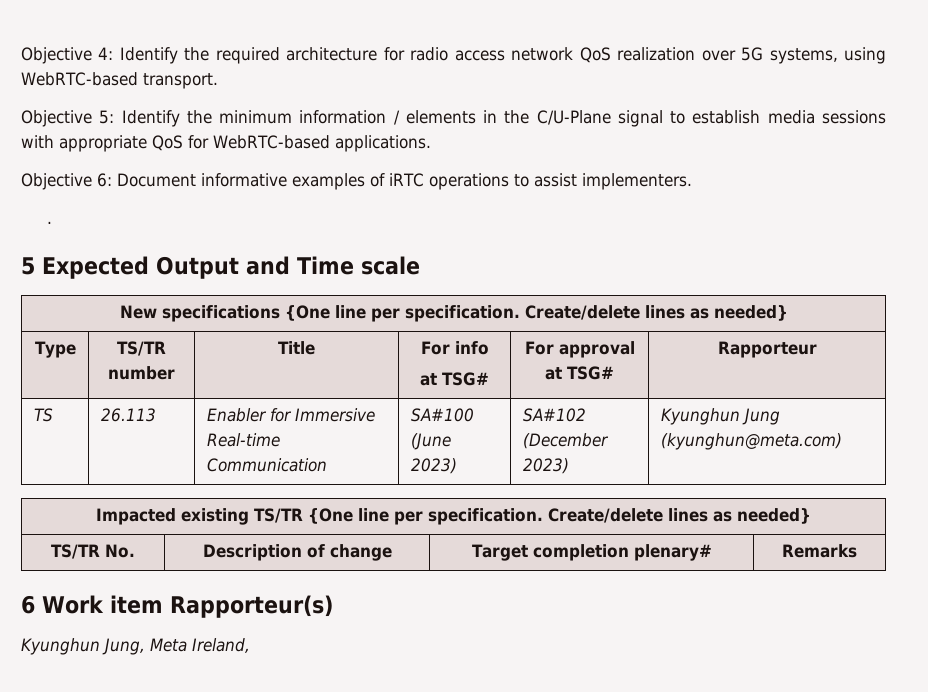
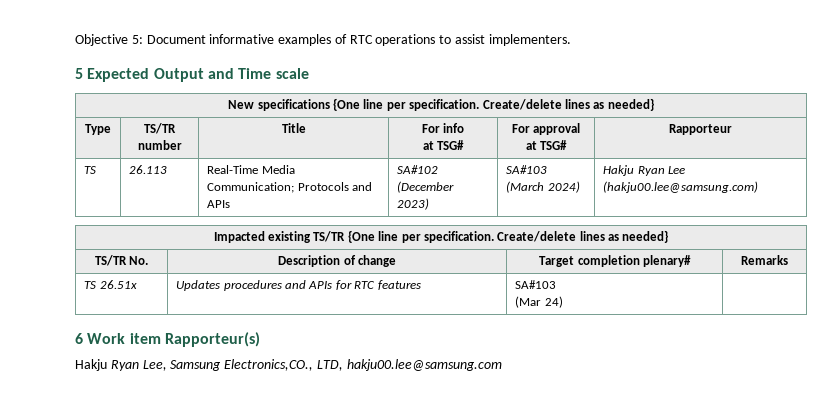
[21,47,886,64] [21,72,218,89] [21,110,886,127] [21,135,431,152] [21,173,112,190] Objective 4: Identify the required architecture for radio access network QoS realization over 5G systems, using WebRTC-based transport. // Objective 5: Identify the minimum information / elements in the C/U-Plane signal to establish media sessions with appropriate QoS for WebRTC-based applications. // Objective 6: -> [75,34,143,46] Objective 5:
[389,173,424,187] iRTC -> [349,35,373,44] RTC
[47,221,53,224] // . -> (571, 40) none
[206,408,375,422] [206,433,280,447] [206,458,327,472] [410,408,474,422] [410,433,451,450] [410,458,457,474] [522,408,586,422] [522,433,609,449] [522,458,569,474] [660,408,780,425] [660,433,842,450] Enabler for Immersive Real-time Communication | SA#100 (June 2023) | SA#102 (December 2023) | Kyunghun Jung (kyunghun@meta.com) -> [207,165,295,174] [207,182,373,193] [207,200,231,208] [397,165,439,174] [397,181,455,193] [397,198,430,210] [506,165,548,174] [506,181,580,193] [603,165,686,176] [603,181,759,193] Real-Time Media Communication; Protocols and APIs | SA#102 (December 2023) | SA#103 (March 2024) | Hakju Ryan Lee (hakju00.lee@samsung.com)
[21,595,333,618] [21,638,250,655] // 6 Work item Rapporteur(s) // Kyunghun Jung, Meta Ireland, -> [84,280,137,289] [176,280,421,291] [515,280,557,289] [515,296,563,308] [75,332,260,347] [75,359,502,371] // TS 26.51x | Updates procedures and APIs for RTC features | SA#103 // (Mar 24) | // 6 Work item Rapporteur(s) // Hakju Ryan Lee, Samsung Electronics,CO., LTD, hakju00.lee@samsung.com

